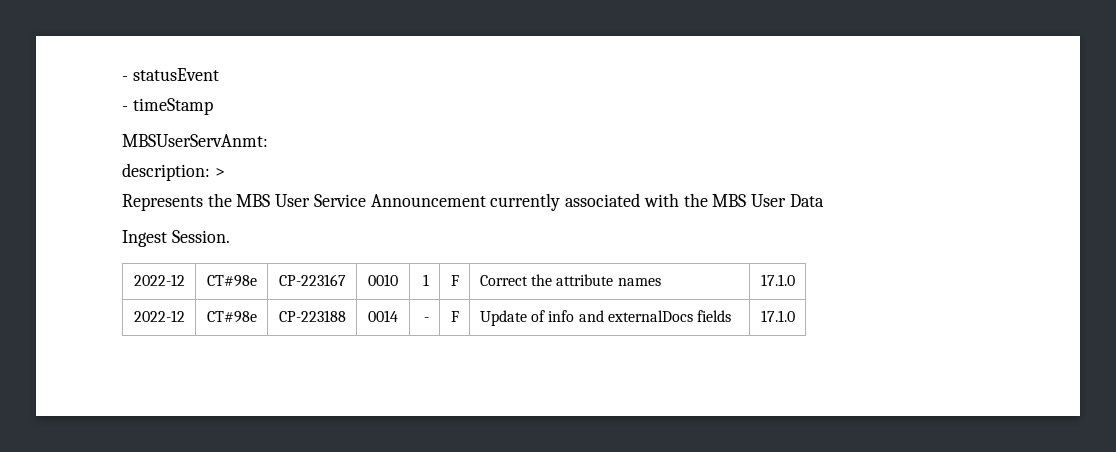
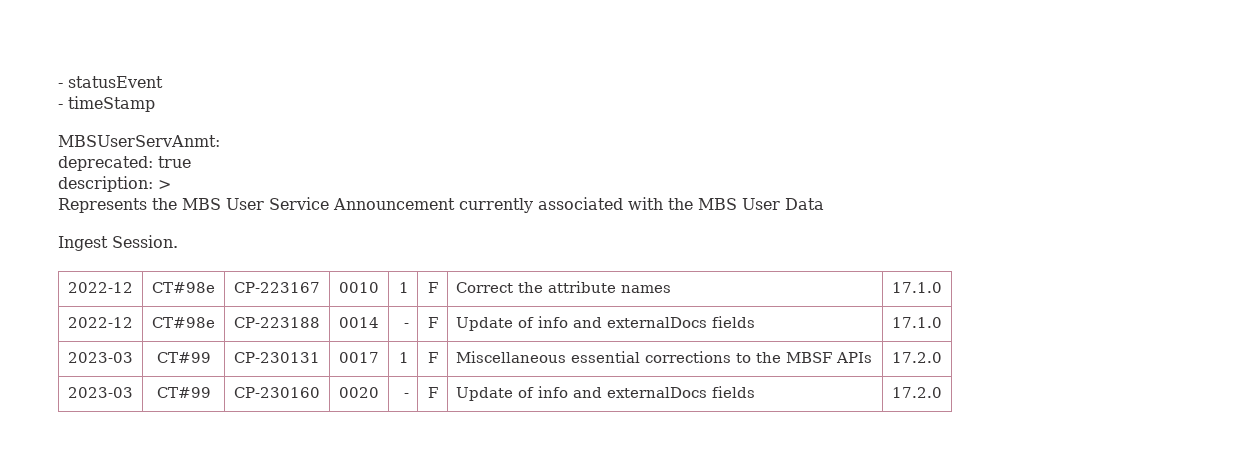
(268, 140) none -> [58,156,191,171] // deprecated: true
(795, 316) none -> [68,352,133,363] [156,352,211,363] [234,352,320,363] [339,352,379,363] [398,352,409,363] [427,352,438,363] [456,351,873,363] [892,352,942,363] [68,387,133,398] [156,387,211,398] [234,387,320,398] [339,387,379,398] [403,393,409,398] [427,387,438,398] [456,386,756,401] [892,387,942,398] // 2023-03 | CT#99 | CP-230131 | 0017 | 1 | F | Miscellaneous essential corrections to the MBSF APIs | 17.2.0 // 2023-03 | CT#99 | CP-230160 | 0020 | - | F | Update of info and externalDocs fields | 17.2.0

